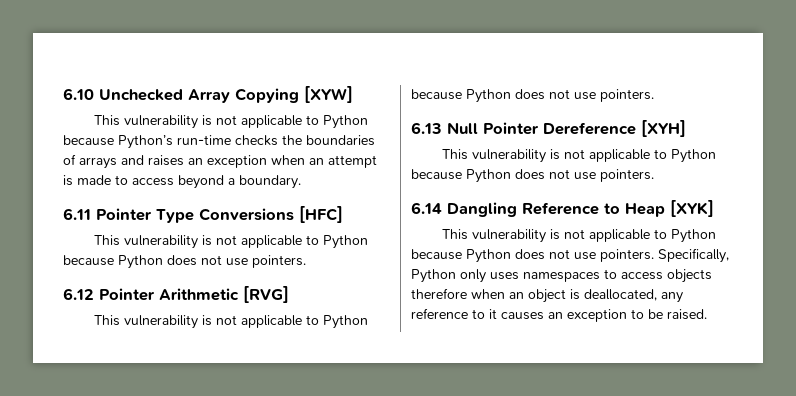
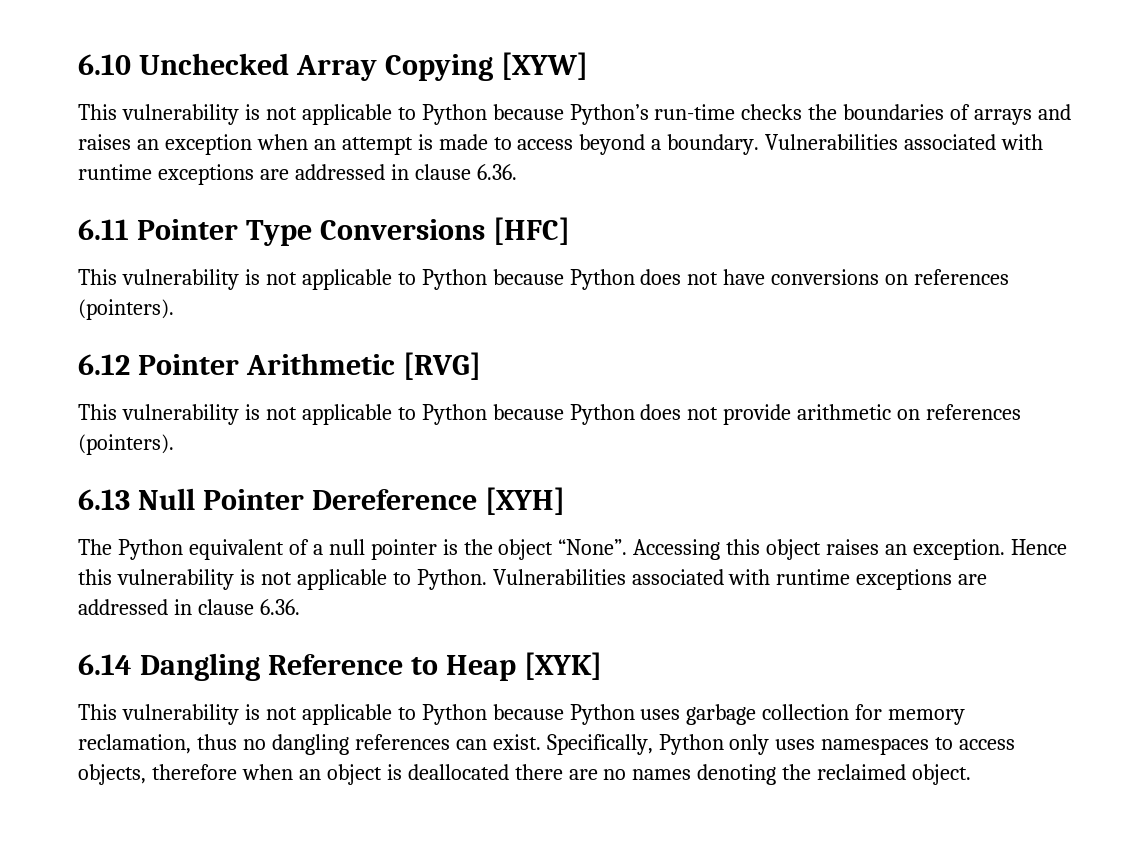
(301, 182) none -> [765,134,1044,150] [78,164,517,185] Vulnerabilities associated with runtime exceptions are addressed in clause 6.36.
[226,255,306,268] use pointers. -> [723,269,1010,285] [78,299,174,320] have conversions on references (pointers).
[574,89,654,102] use pointers. -> [723,404,1022,425] [78,434,174,455] provide arithmetic on references (pointers).
[442,149,717,163] [411,169,654,183] This vulnerability is not applicable to Python because Python does not use pointers. -> [78,539,1067,560] [78,569,988,590] [78,599,300,615] The Python equivalent of a null pointer is the object “None”. Accessing this object raises an exception. Hence this vulnerability is not applicable to Python. Vulnerabilities associated with runtime exceptions are addressed in clause 6.36.
[515,249,654,262] does not use pointers. -> [640,704,966,725] [78,734,541,755] uses garbage collection for memory reclamation, thus no dangling references can exist.
[667,269,712,283] objects -> [78,764,146,785] objects,
[584,289,683,303] [411,308,707,322] deallocated, any reference to it causes an exception to be raised. -> [407,764,972,785] deallocated there are no names denoting the reclaimed object.

